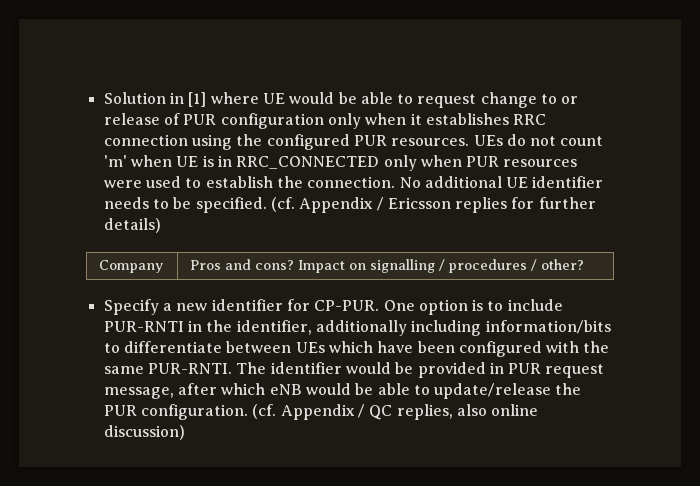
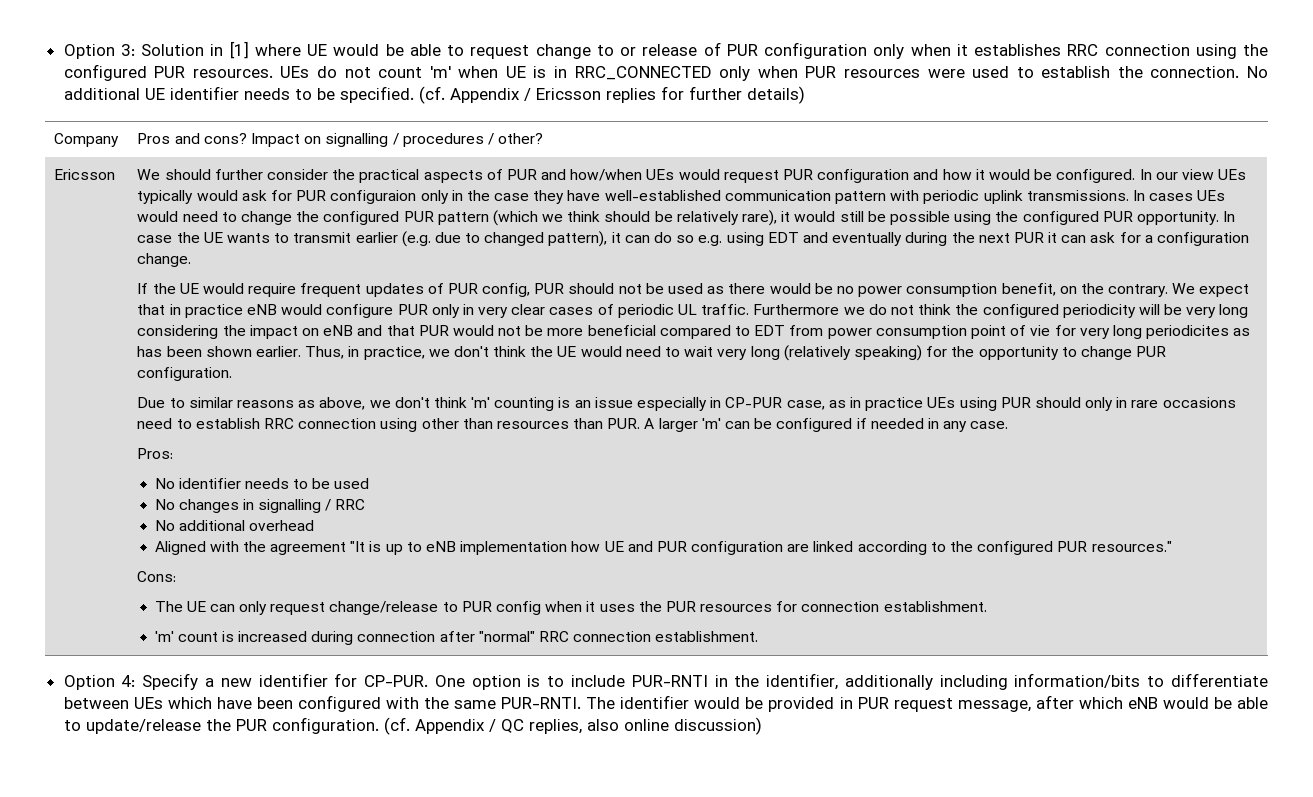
(103, 98) none -> [63,44,135,59] Option 3:
(584, 264) // -> [54,169,116,180] [137,169,1247,183] [137,190,1226,204] [137,210,1236,226] [137,231,1250,247] [137,253,192,267] [137,283,1250,297] [137,304,1249,318] [137,325,1251,339] [137,345,1167,361] [137,367,233,381] [137,397,1236,411] [137,418,1009,432] [137,448,174,459] [154,478,370,489] [154,499,366,513] [154,520,314,531] [154,541,1172,555] [137,571,177,582] [154,601,987,615] [154,631,759,645] [63,675,136,690] // Ericsson | We should further consider the practical aspects of PUR and how/when UEs would request PUR configuration and how it would be configured. In our view UEs typically would ask for PUR configuraion only in the case they have well-established communication pattern with periodic uplink transmissions. In cases UEs would need to change the configured PUR pattern (which we think should be relatively rare), it would still be possible using the configured PUR opportunity. In case the UE wants to transmit earlier (e.g. due to changed pattern), it can do so e.g. using EDT and eventually during the next PUR it can ask for a configuration change. // If the UE would require frequent updates of PUR config, PUR should not be used as there would be no power consumption benefit, on the contrary. We expect that in practice eNB would configure PUR only in very clear cases of periodic UL traffic. Furthermore we do not think the configured periodicity will be very long considering the impact on eNB and that PUR would not be more beneficial compared to EDT from power consumption point of vie for very long periodicites as has been shown earlier. Thus, in practice, we don't think the UE would need to wait very long (relatively speaking) for the opportunity to change PUR configuration. // Due to similar reasons as above, we don't think 'm' counting is an issue especially in CP-PUR case, as in practice UEs using PUR should only in rare occasions need to establish RRC connection using other than resources than PUR. A larger 'm' can be configured if needed in any case. // Pros: // No identifier needs to be used // No changes in signalling / RRC // No additional overhead // Aligned with the agreement "It is up to eNB implementation how UE and PUR configuration are linked according to the configured PUR resources." // Cons: // The UE can only request change/release to PUR config when it uses the PUR resources for connection establishment. // 'm' count is increased during connection after "normal" RRC connection establishment. // Option 4:

